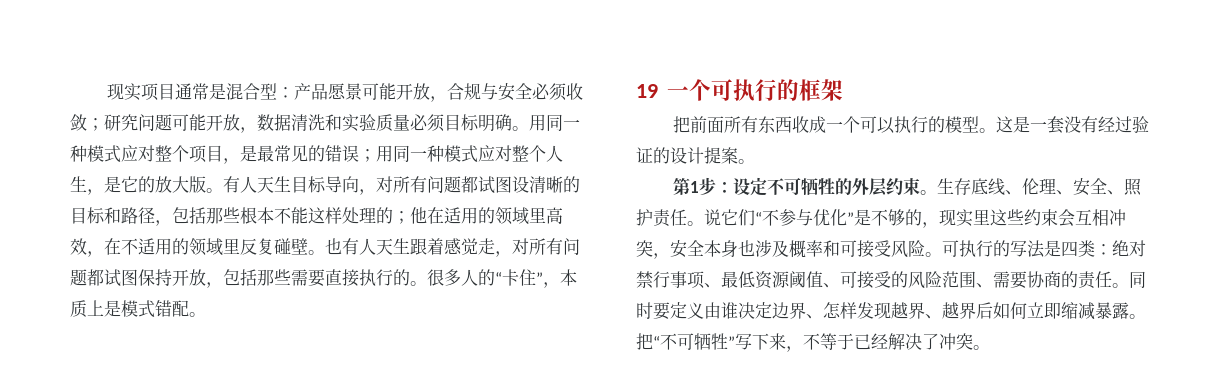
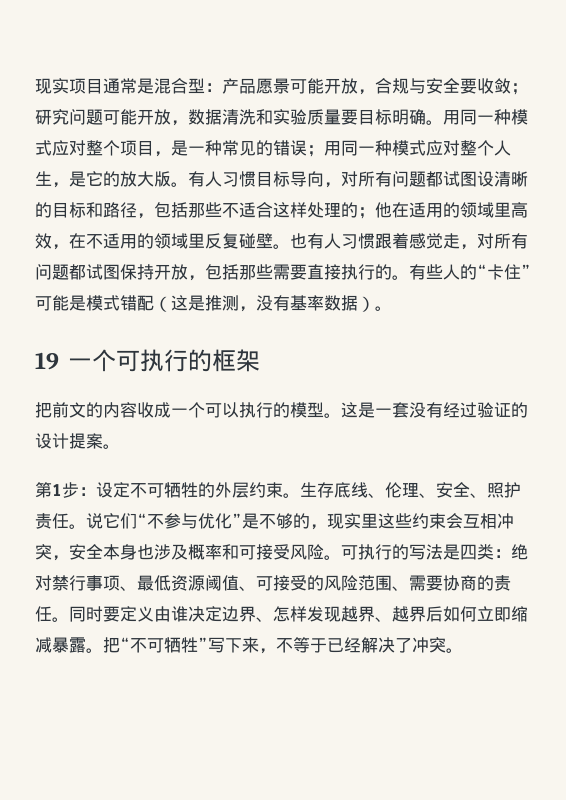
[531,83,567,101] 必须 -> [460,78,477,94] 要
[410,114,445,132] 必须 -> [341,109,358,125] 要
[257,145,274,162] 最 -> [188,140,222,156] 一种
[257,176,291,193] 天生 -> [222,171,256,187] 习惯
[240,207,308,224] 根本不能 -> [222,202,273,218] 不适合
[376,238,410,255] 天生 -> [341,233,375,249] 习惯
[427,269,461,286] 很多 -> [409,264,443,280] 有些
[543,269,577,288] [70,300,104,318] ，本质上 -> [35,295,69,311] 可能
(189, 308) none -> [154,295,375,312] （这是推测，没有基率数据）
[706,116,792,133] 面所有东西 -> [69,402,137,418] 文的内容

